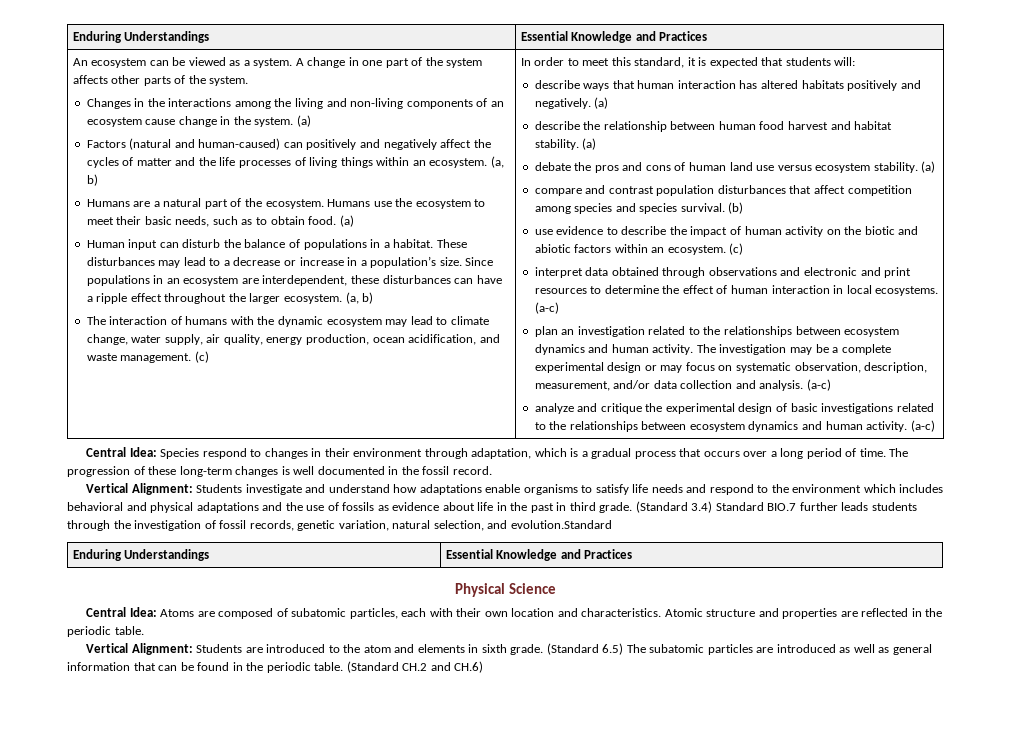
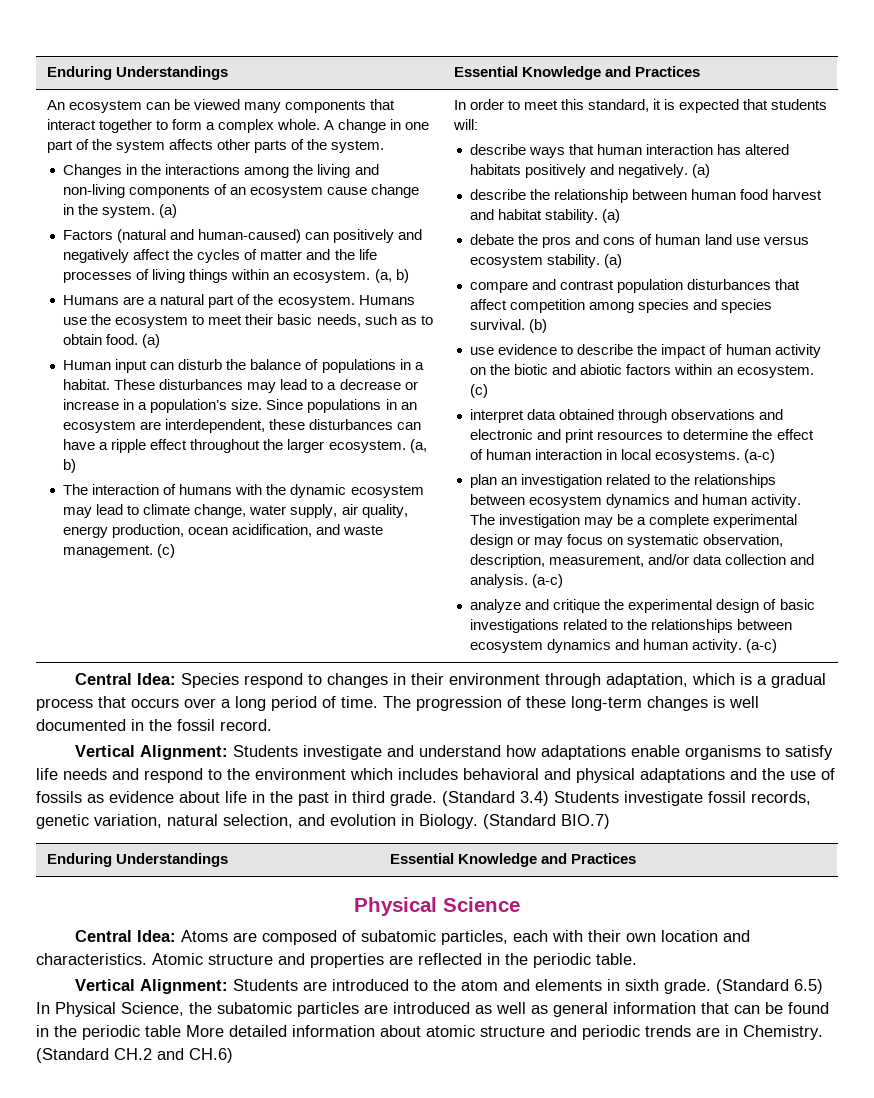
[229,58,293,68] as a system. -> [243,99,396,113] [46,119,320,133] many components that interact together to form a complex whole.
[715,502,917,511] [67,520,216,531] Standard BIO.7 further leads students through the investigation of -> [554,791,703,806] Students investigate
[510,520,612,529] evolution.Standard -> [330,814,610,829] evolution in Biology. (Standard BIO.7)
[626,644,646,653] The -> [36,1002,212,1017] In Physical Science, the
[314,662,344,671] table. -> [145,1025,823,1040] table More detailed information about atomic structure and periodic trends are in Chemistry.

